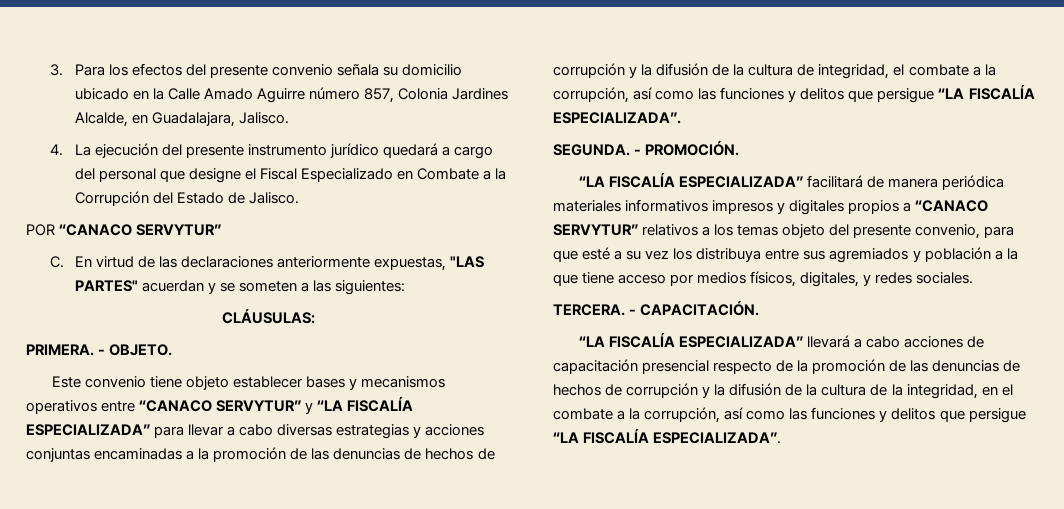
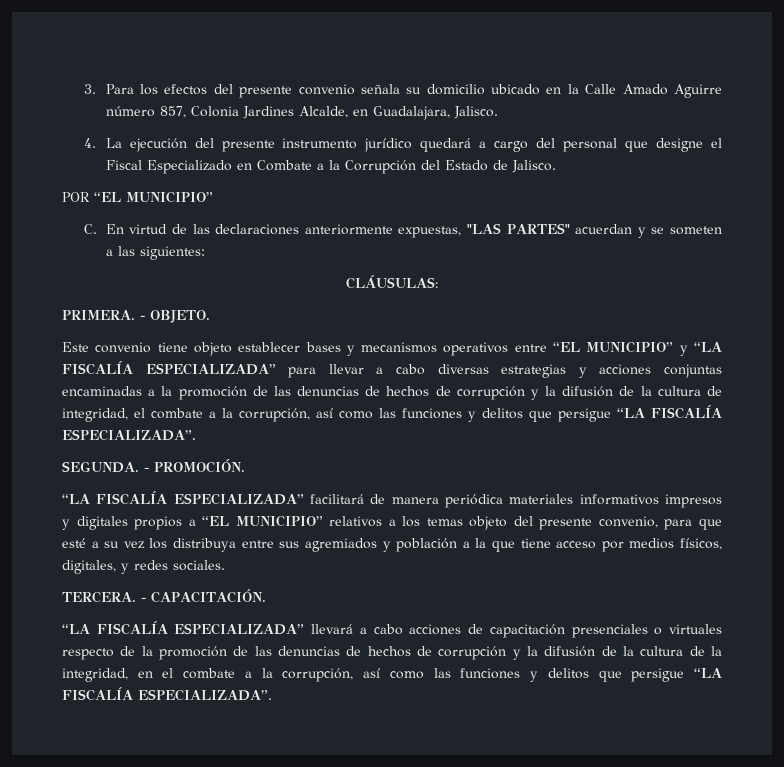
[59,224,222,236] “CANACO SERVYTUR” -> [94,191,213,203] “EL MUNICIPIO”
[139,400,302,412] “CANACO SERVYTUR” -> [553,341,674,353] “EL MUNICIPIO”
[915,200,989,212] [553,224,638,236] “CANACO SERVYTUR” -> [202,515,323,527] “EL MUNICIPIO”
[642,360,710,374] presencial -> [571,624,723,638] presenciales o virtuales

